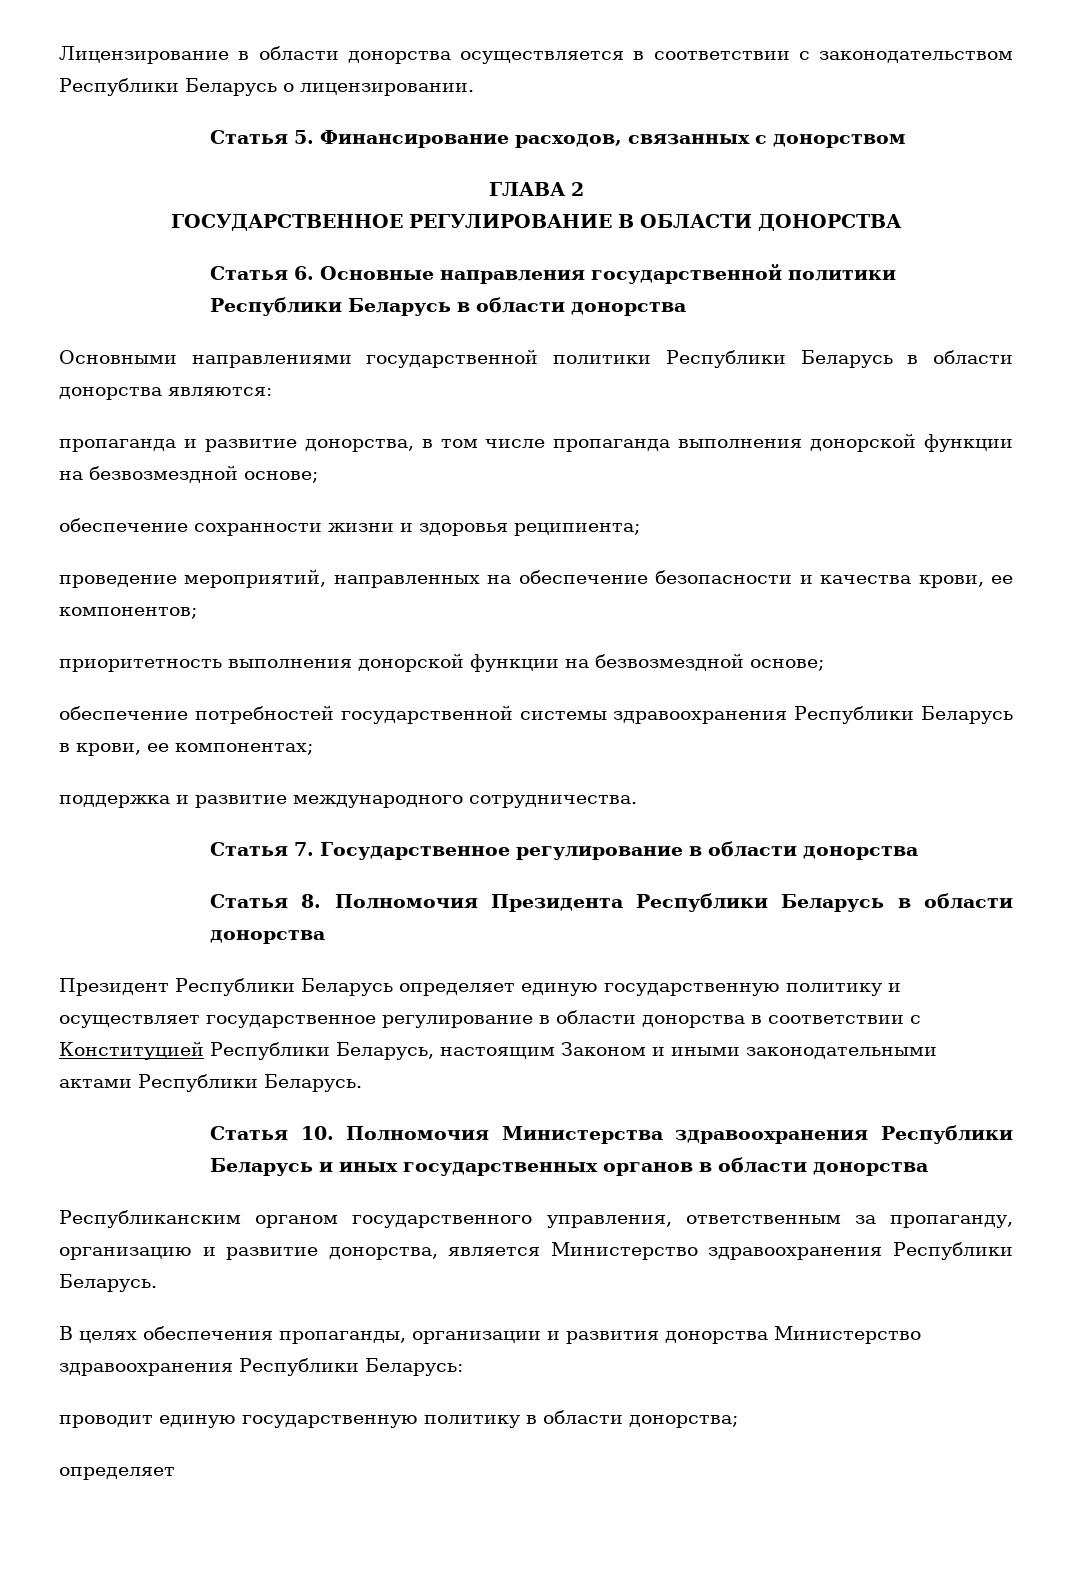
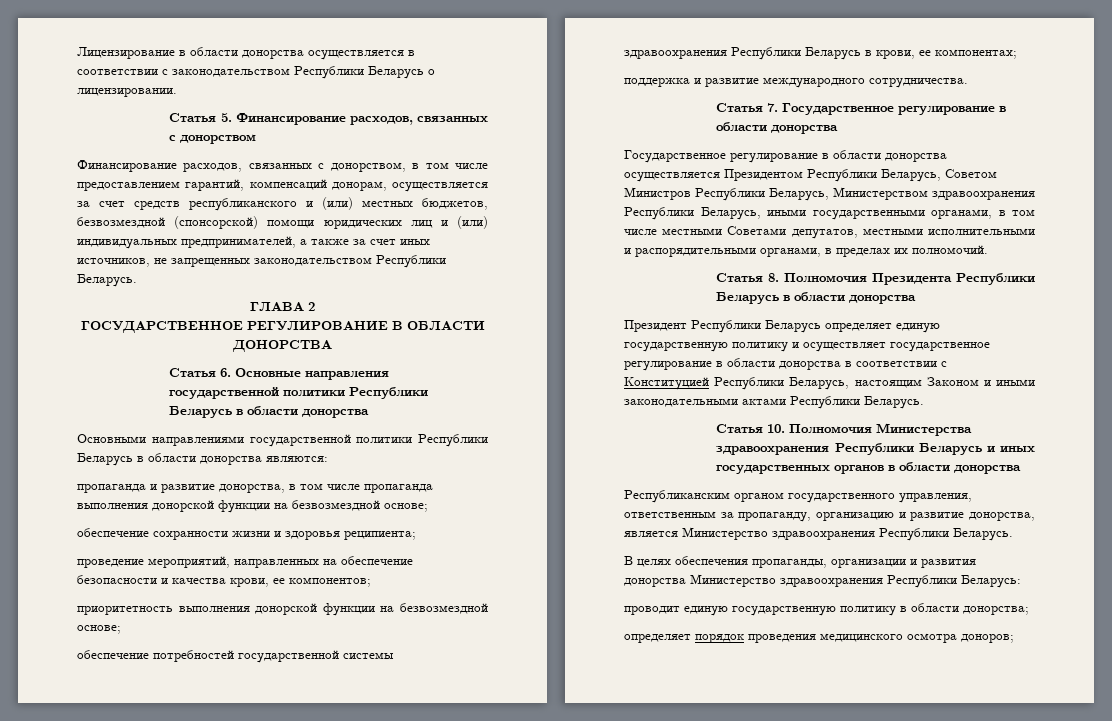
(907, 141) none -> [77,160,488,172] [77,179,488,192] [77,197,488,211] [77,216,489,229] [77,236,430,249] [77,255,446,268] [77,274,137,287] // Финансирование расходов, связанных с донорством, в том числе предоставлением гарантий, компенсаций донорам, осуществляется за счет средств республиканского и (или) местных бюджетов, безвозмездной (спонсорской) помощи юридических лиц и (или) индивидуальных предпринимателей, а также за счет иных источников, не запрещенных законодательством Республики Беларусь.
(919, 853) none -> [624,150,947,163] [624,169,997,182] [624,187,1035,201] [624,207,1035,220] [624,226,1035,239] [624,245,988,257] // Государственное регулирование в области донорства осуществляется Президентом Республики Беларусь, Советом Министров Республики Беларусь, Министерством здравоохранения Республики Беларусь, иными государственными органами, в том числе местными Советами депутатов, местными исполнительными и распорядительными органами, в пределах их полномочий.
(175, 1473) none -> [695,633,1014,643] порядок проведения медицинского осмотра доноров;

